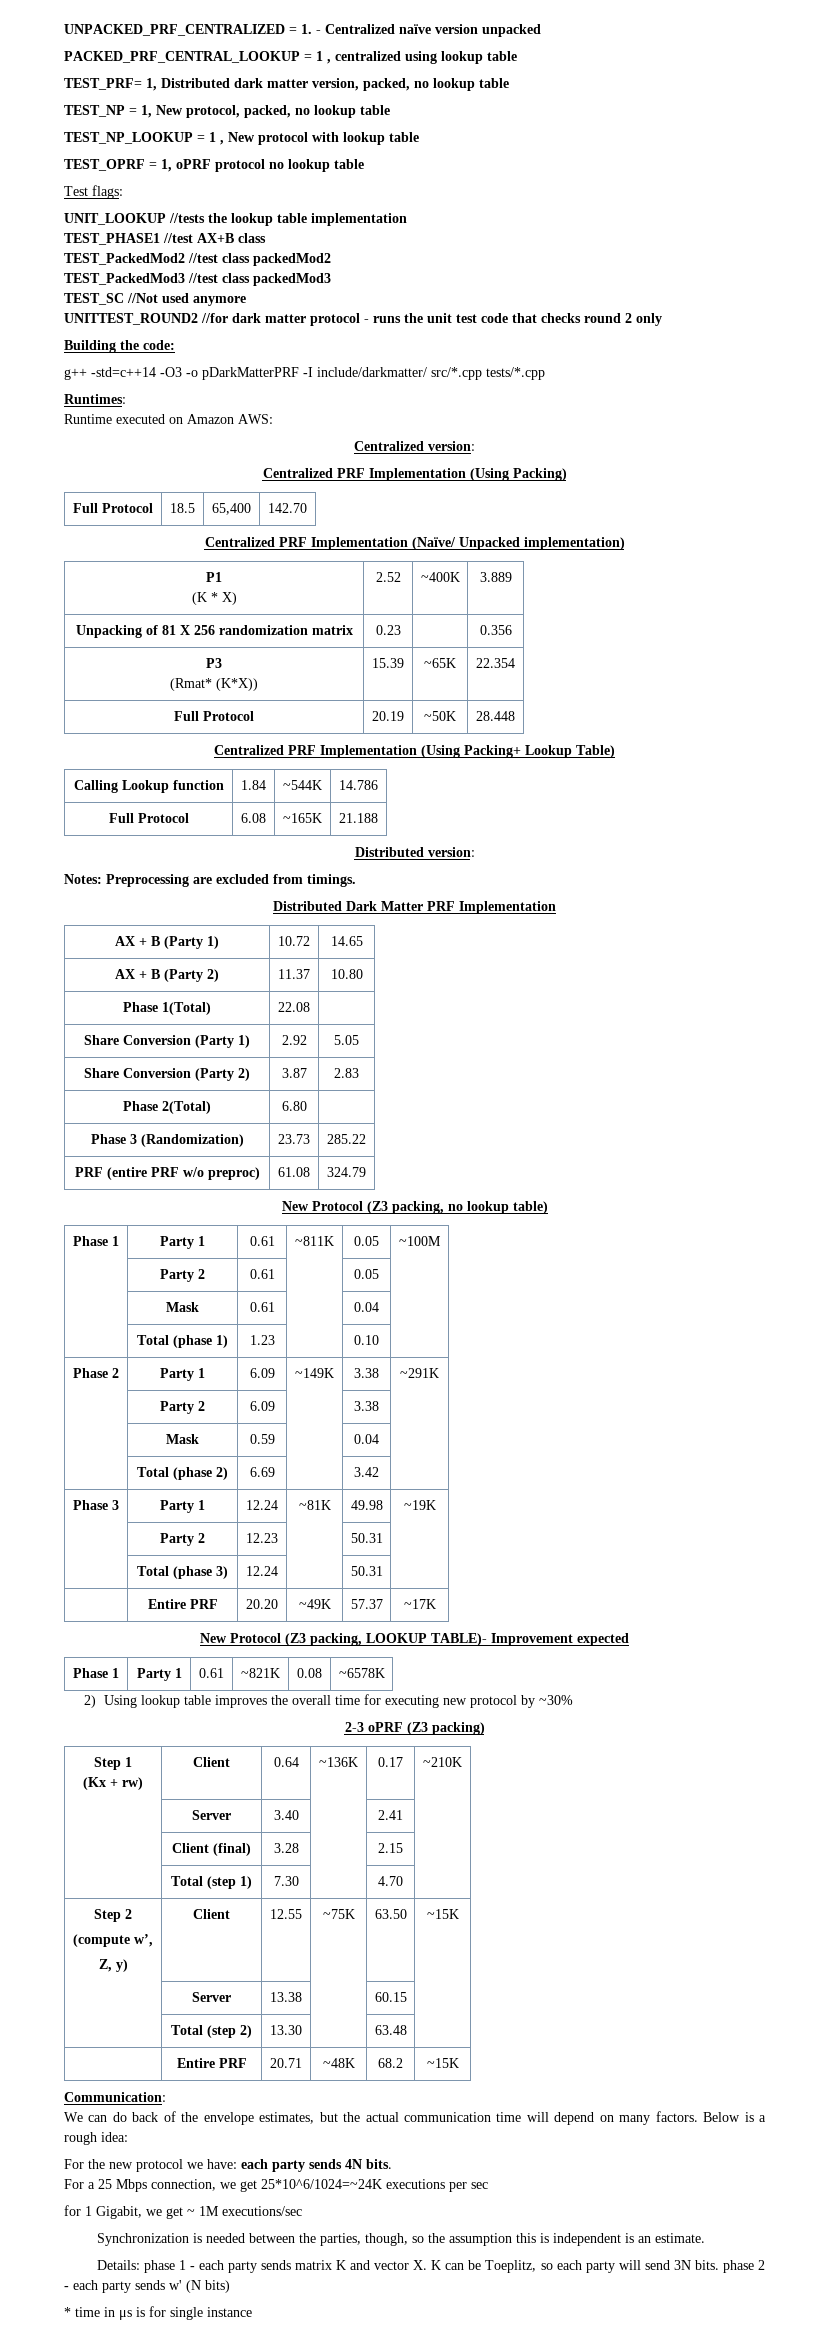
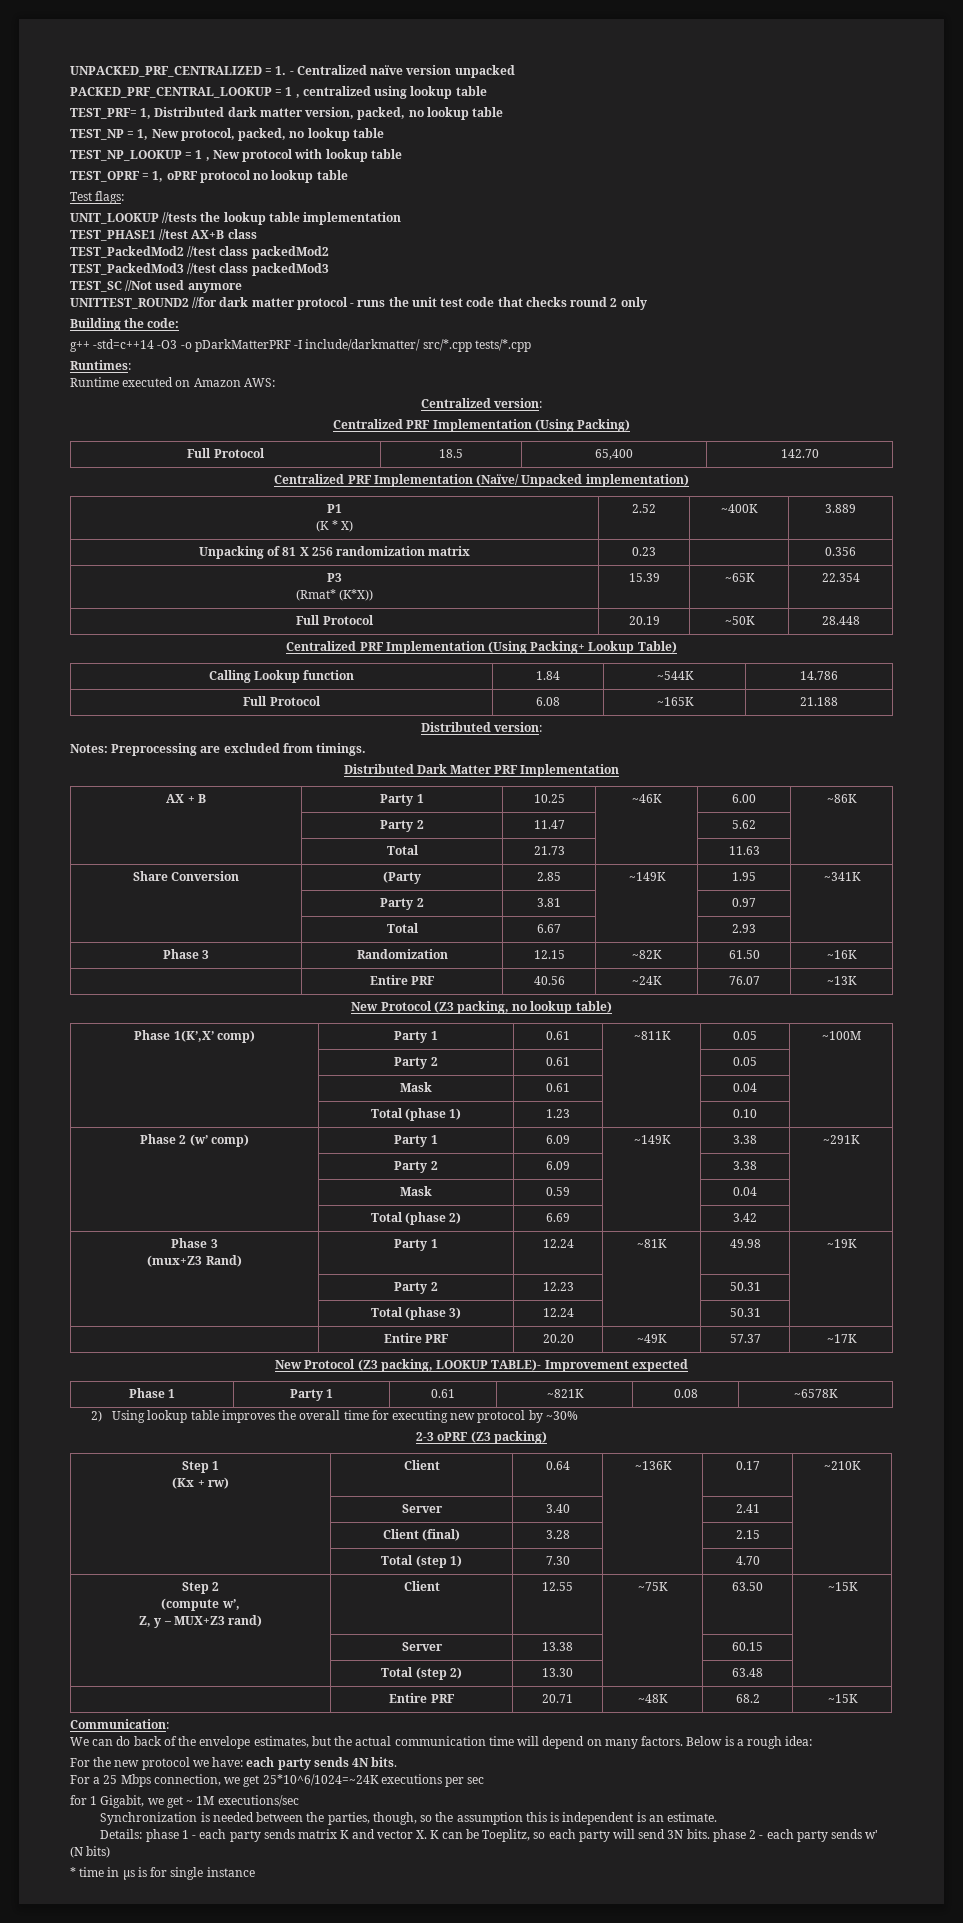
[164,936,219,949] [278,936,310,946] [330,936,363,946] [115,969,219,982] [278,969,310,979] [330,969,363,979] [123,1002,211,1015] [278,1002,310,1012] [84,1035,250,1048] [281,1035,307,1045] [334,1035,359,1045] [84,1068,250,1081] [281,1068,307,1078] [334,1068,359,1078] [123,1101,211,1114] [281,1101,307,1111] [90,1134,244,1147] [278,1134,310,1144] [327,1134,366,1144] [74,1167,260,1180] [278,1167,310,1177] [327,1167,366,1177] (Party 1) | 10.72 | 14.65 // AX + B (Party 2) | 11.37 | 10.80 // Phase 1(Total) | 22.08 | // Share Conversion (Party 1) | 2.92 | 5.05 // Share Conversion (Party 2) | 3.87 | 2.83 // Phase 2(Total) | 6.80 | // Phase 3 (Randomization) | 23.73 | 285.22 // PRF (entire PRF w/o preproc) | 61.08 | 324.79 -> [380,794,424,806] [533,794,565,803] [632,794,662,803] [732,794,756,803] [827,794,857,803] [380,820,424,832] [533,820,565,829] [732,820,756,829] [386,845,419,855] [533,846,565,855] [728,846,760,855] [132,871,240,881] [383,871,422,884] [537,872,561,881] [628,872,666,881] [732,872,756,881] [823,872,861,881] [380,898,424,910] [537,898,561,907] [732,898,756,907] [386,923,419,933] [537,924,561,933] [732,924,756,933] [162,949,210,959] [356,949,448,959] [533,950,565,959] [632,950,662,959] [728,950,760,959] [827,950,857,959] [369,975,436,985] [533,976,565,985] [632,976,662,985] [728,976,760,985] [827,976,857,985] | Party 1 | 10.25 | ~46K | 6.00 | ~86K // | Party 2 | 11.47 | | 5.62 | // | Total | 21.73 | | 11.63 | // Share Conversion | (Party | 2.85 | ~149K | 1.95 | ~341K // | Party 2 | 3.81 | | 0.97 | // | Total | 6.67 | | 2.93 | // Phase 3 | Randomization | 12.15 | ~82K | 61.50 | ~16K // | Entire PRF | 40.56 | ~24K | 76.07 | ~13K
[112,1236,119,1246] 1 -> [173,1030,255,1043] 1(K’,X’ comp)
(119, 1373) none -> [189,1134,249,1147] (w’ comp)
(119, 1505) none -> [147,1255,242,1267] // (mux+Z3 Rand)
[115,1959,128,1972] y) -> [154,1615,262,1628] y – MUX+Z3 rand)

